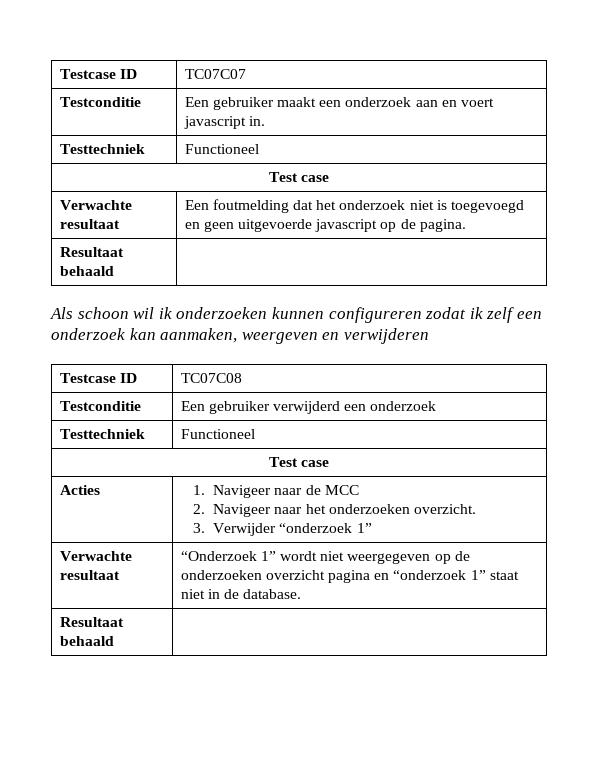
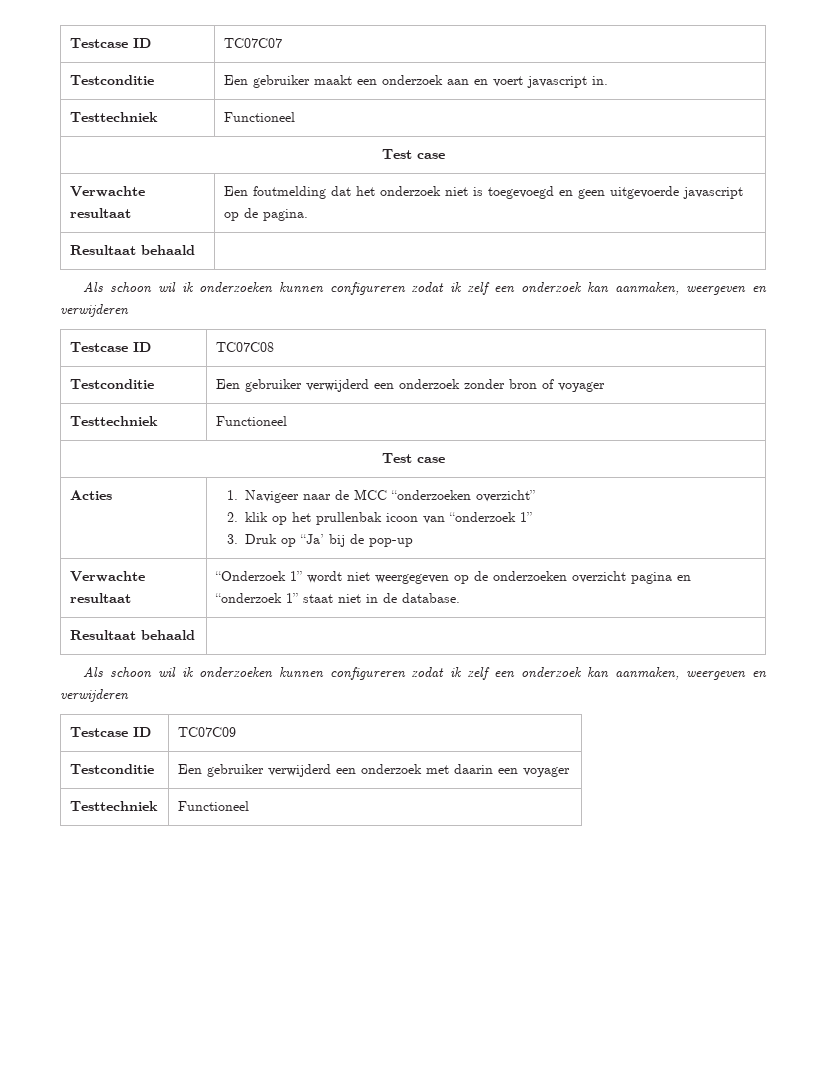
(437, 406) none -> [464,379,606,392] zonder bron of voyager
(359, 490) none -> [390,490,535,502] “onderzoeken overzicht”
[213,504,476,517] [193,523,372,536] Navigeer naar het onderzoeken overzicht. // 3. Verwijder “onderzoek 1” -> [244,512,532,525] [226,534,413,547] klik op het prullenbak icoon van “onderzoek 1” // 3. Druk op “Ja’ bij de pop-up
(114, 641) none -> [82,667,768,680] [60,689,129,702] [70,727,152,737] [178,727,237,737] [70,764,155,774] [178,764,571,777] [70,801,159,811] [178,801,250,811] // Als schoon wil ik onderzoeken kunnen configureren zodat ik zelf een onderzoek kan aanmaken, weergeven en verwijderen // Testcase ID | TC07C09 // Testconditie | Een gebruiker verwijderd een onderzoek met daarin een voyager // Testtechniek | Functioneel

